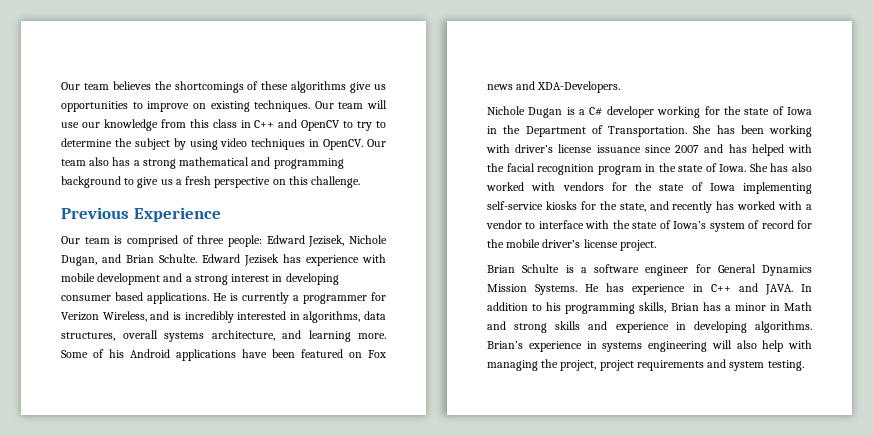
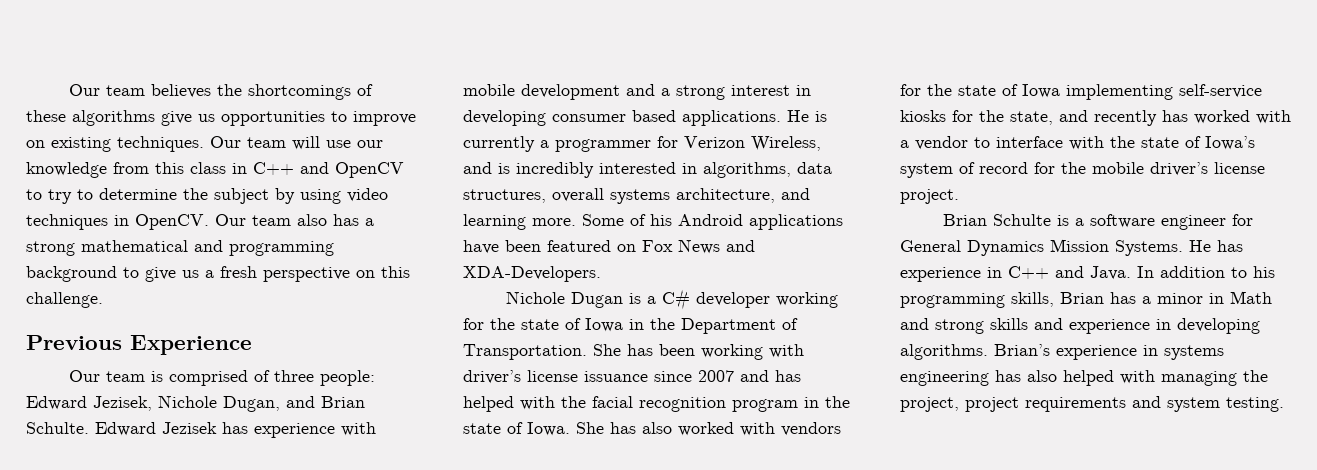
[487,84,513,90] news -> [678,239,720,254] News
[764,284,793,295] JAVA. -> [1090,266,1131,280] Java.
[711,340,784,352] will also help -> [995,370,1114,386] has also helped

